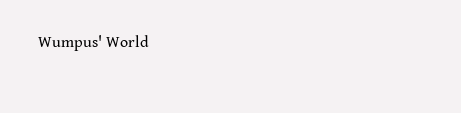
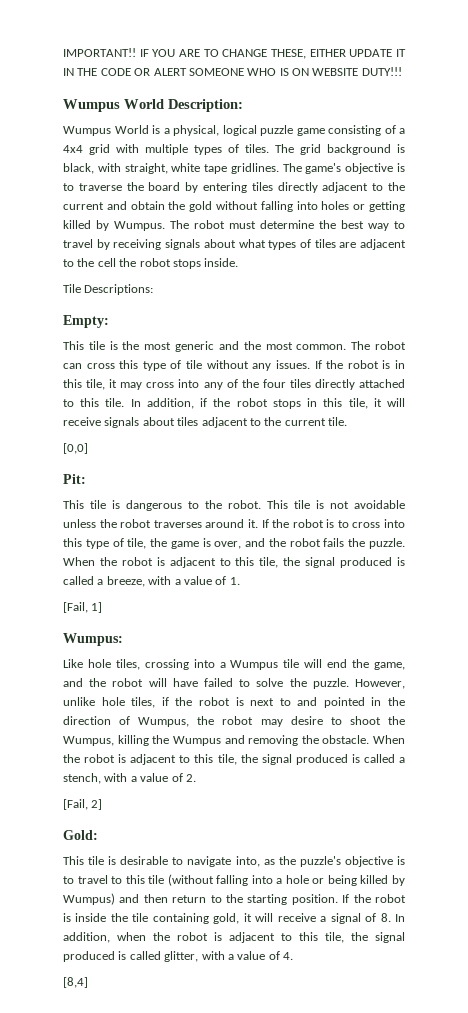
[38,35,150,51] Wumpus' World -> [63,48,406,59] [63,67,402,76] [63,99,243,112] [63,125,405,136] [63,144,405,155] [63,163,405,174] [63,182,406,193] [63,201,406,212] [63,220,405,231] [63,239,406,250] [63,258,239,269] [63,284,154,295] [63,315,109,328] [63,341,406,352] [63,360,406,371] [63,379,406,390] [63,398,405,409] [63,417,347,428] [63,443,88,454] [63,474,86,484] [63,500,405,511] [63,519,405,528] [63,538,406,549] [63,557,405,568] [63,576,240,587] [63,602,103,613] [63,633,123,646] [63,659,406,670] [63,678,405,689] [63,697,405,708] [63,716,405,727] [63,735,405,746] [63,754,405,765] [63,773,196,784] [63,799,103,810] [63,830,98,840] [63,856,405,867] [63,874,406,886] [63,893,406,905] [63,913,405,924] [63,932,405,943] [63,951,293,962] [63,977,88,988] IMPORTANT!! IF YOU ARE TO CHANGE THESE, EITHER UPDATE IT IN THE CODE OR ALERT SOMEONE WHO IS ON WEBSITE DUTY!!! // Wumpus World Description: // Wumpus World is a physical, logical puzzle game consisting of a 4x4 grid with multiple types of tiles. The grid background is black, with straight, white tape gridlines. The game's objective is to traverse the board by entering tiles directly adjacent to the current and obtain the gold without falling into holes or getting killed by Wumpus. The robot must determine the best way to travel by receiving signals about what types of tiles are adjacent to the cell the robot stops inside. // Tile Descriptions: // Empty: // This tile is the most generic and the most common. The robot can cross this type of tile without any issues. If the robot is in this tile, it may cross into any of the four tiles directly attached to this tile. In addition, if the robot stops in this tile, it will receive signals about tiles adjacent to the current tile. // [0,0] // Pit: // This tile is dangerous to the robot. This tile is not avoidable unless the robot traverses around it. If the robot is to cross into this type of tile, the game is over, and the robot fails the puzzle. When the robot is adjacent to this tile, the signal produced is called a breeze, with a value of 1. // [Fail, 1] // Wumpus: // Like hole tiles, crossing into a Wumpus tile will end the game, and the robot will have failed to solve the puzzle. However, unlike hole tiles, if the robot is next to and pointed in the direction of Wumpus, the robot may desire to shoot the Wumpus, killing the Wumpus and removing the obstacle. When the robot is adjacent to this tile, the signal produced is called a stench, with a value of 2. // [Fail, 2] // Gold: // This tile is desirable to navigate into, as the puzzle's objective is to travel to this tile (without falling into a hole or being killed by Wumpus) and then return to the starting position. If the robot is inside the tile containing gold, it will receive a signal of 8. In addition, when the robot is adjacent to this tile, the signal produced is called glitter, with a value of 4. // [8,4]

